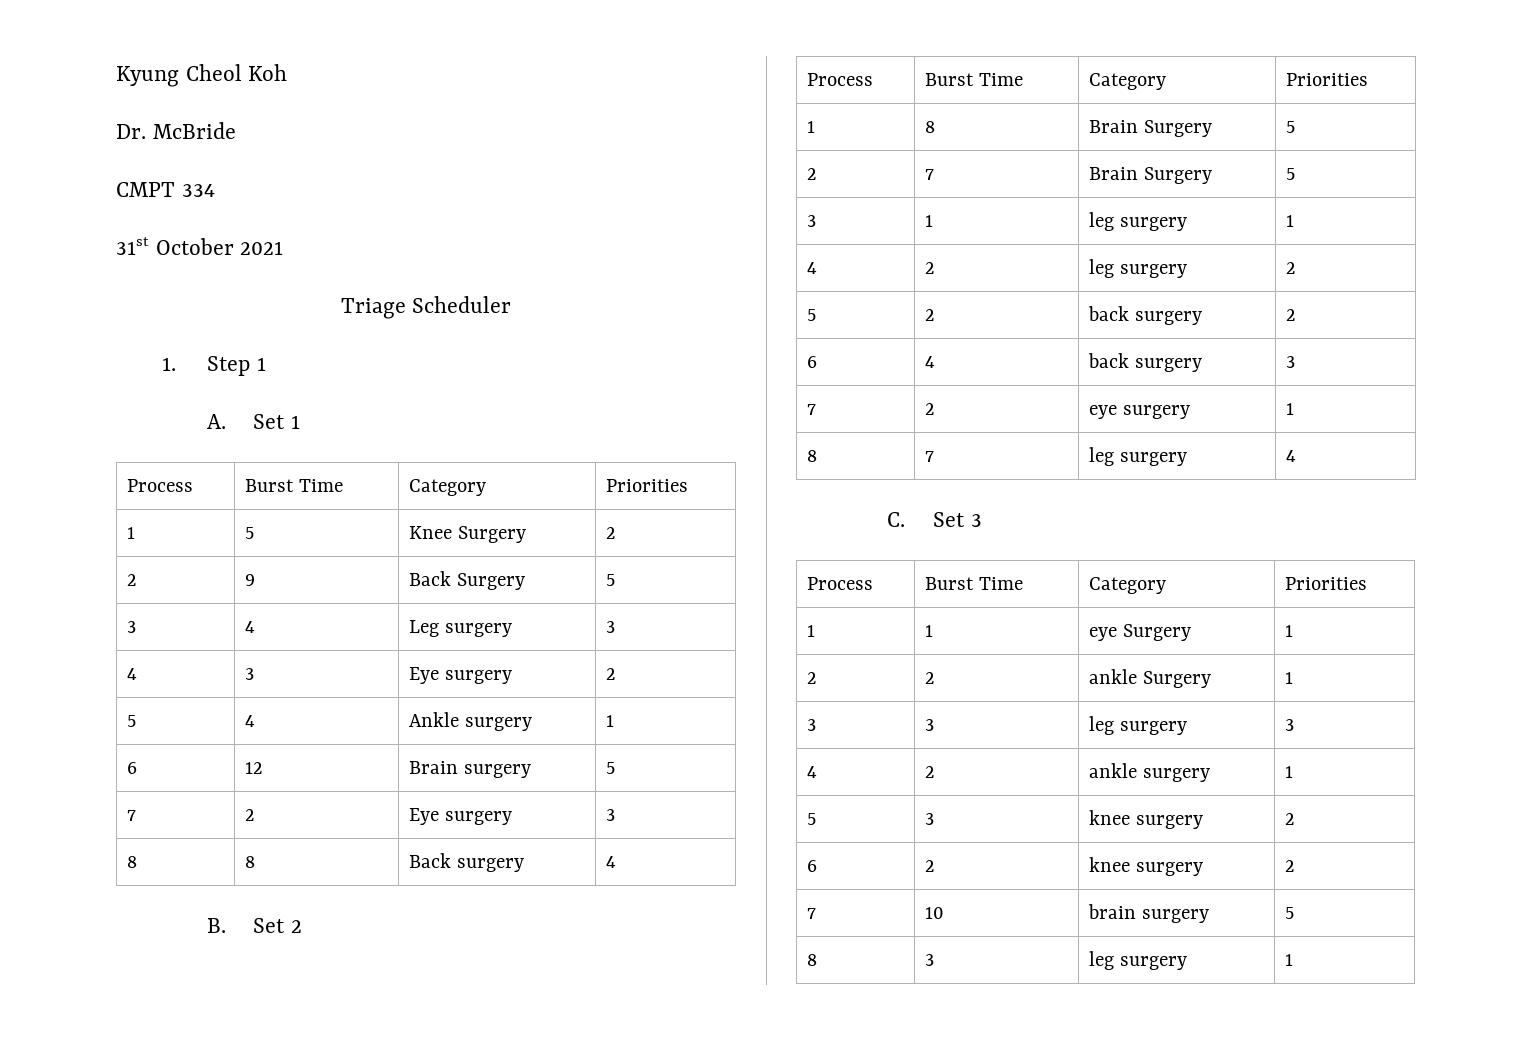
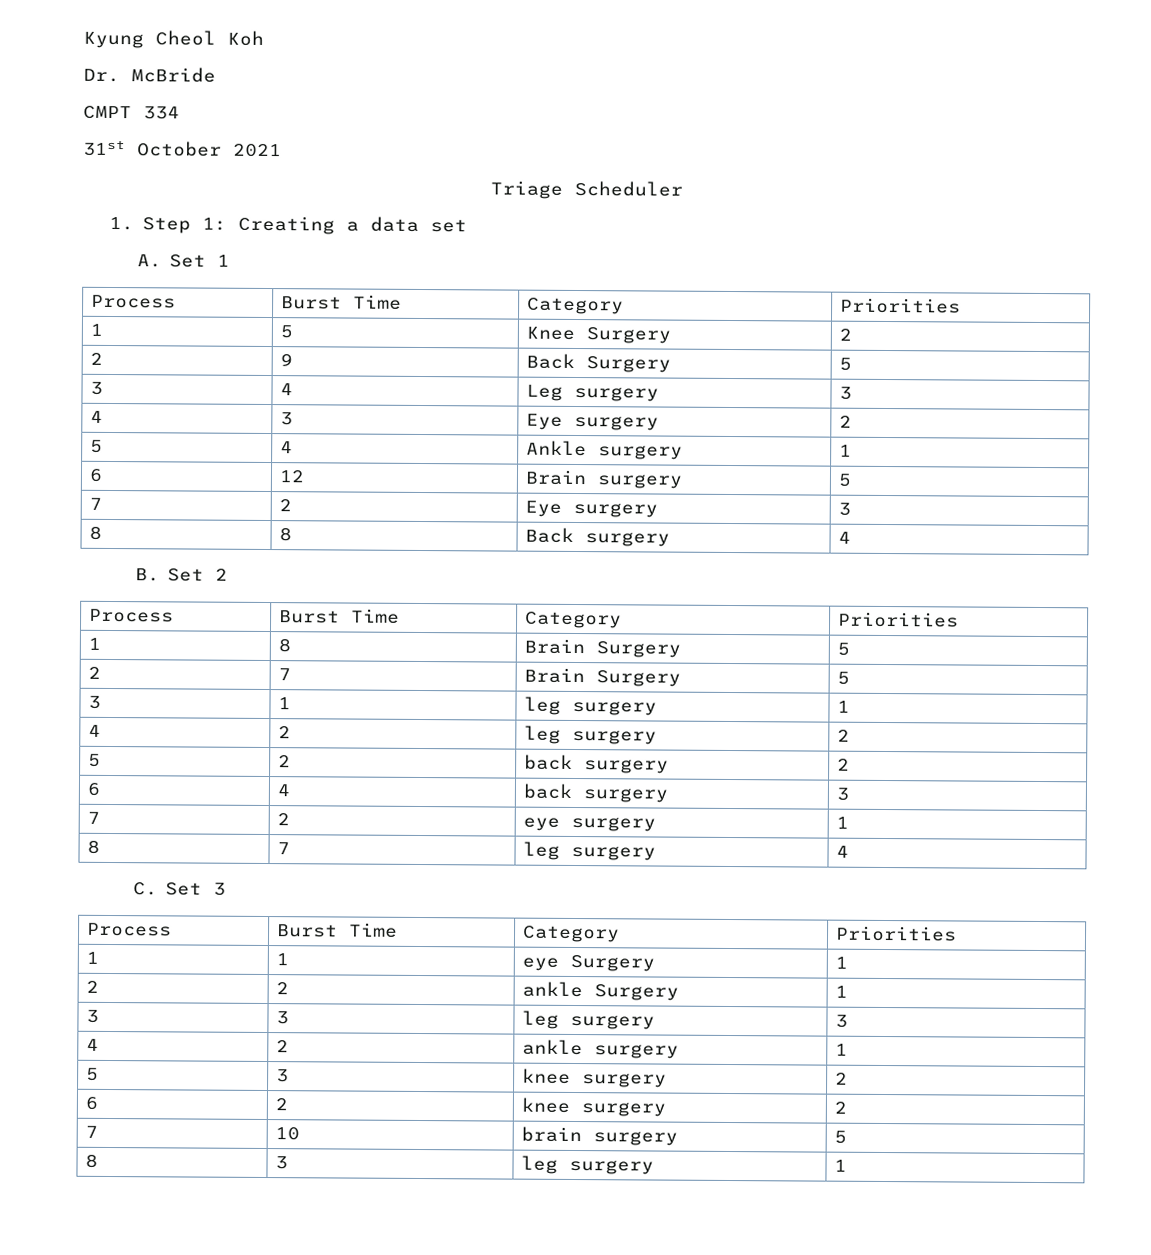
[257,357,267,371] 1 -> [201,215,467,235] 1: Creating a data set

